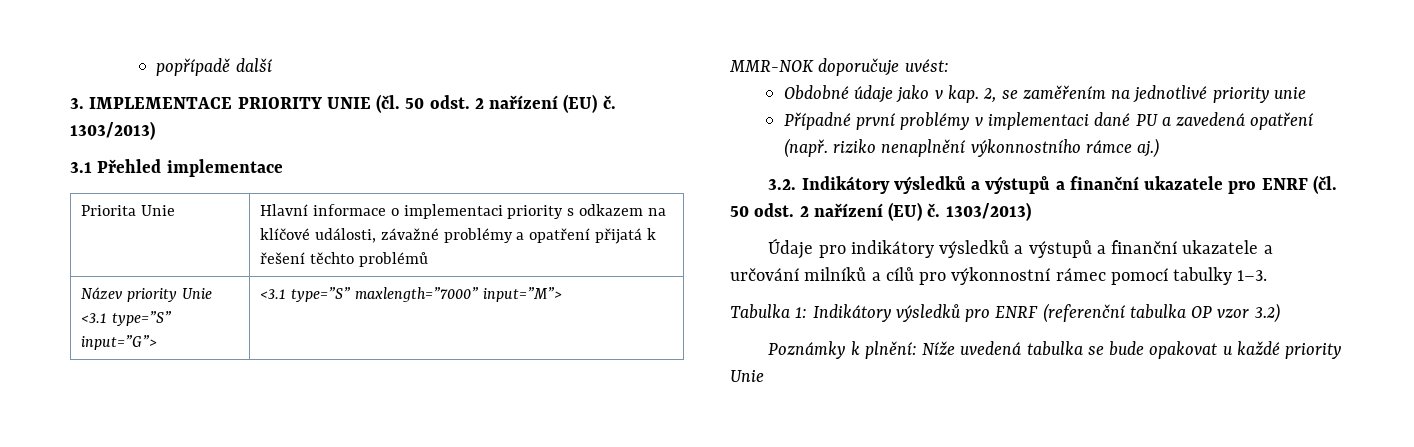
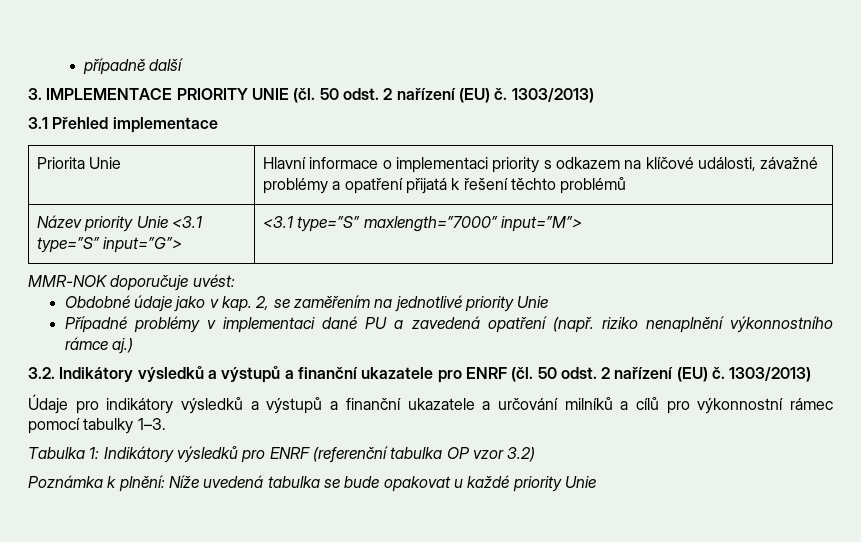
[156,58,231,76] popřípadě -> [83,58,147,75] případně
[1273,87,1306,99] unie -> [517,296,549,308] Unie
[856,113,897,130] první -> (127, 324) none
[768,341,846,359] Poznámky -> [28,475,103,488] Poznámka

